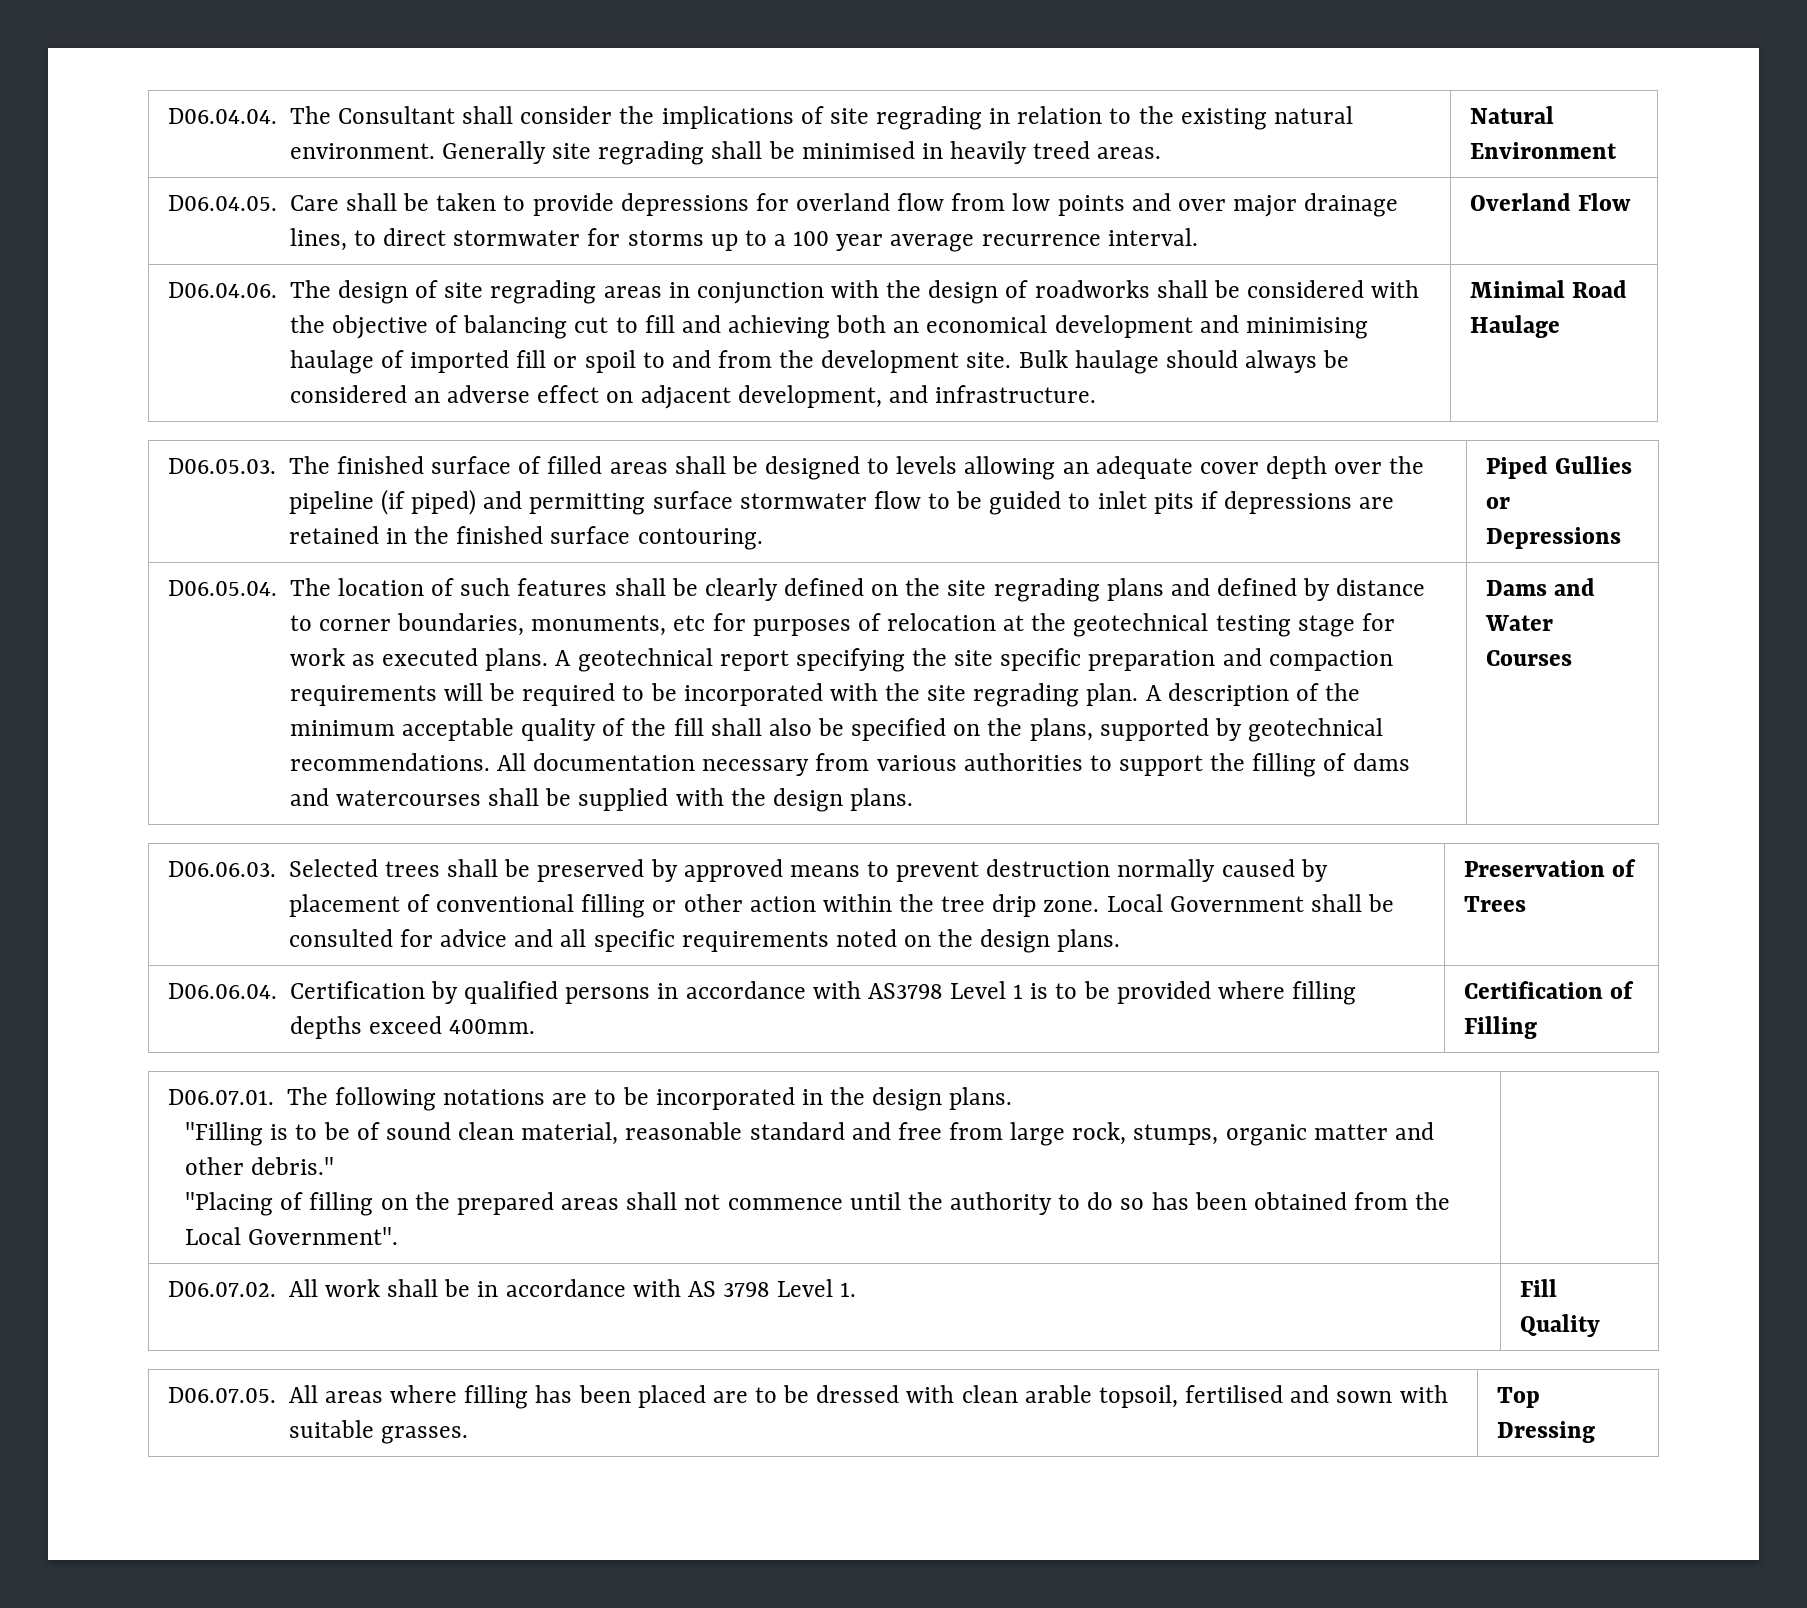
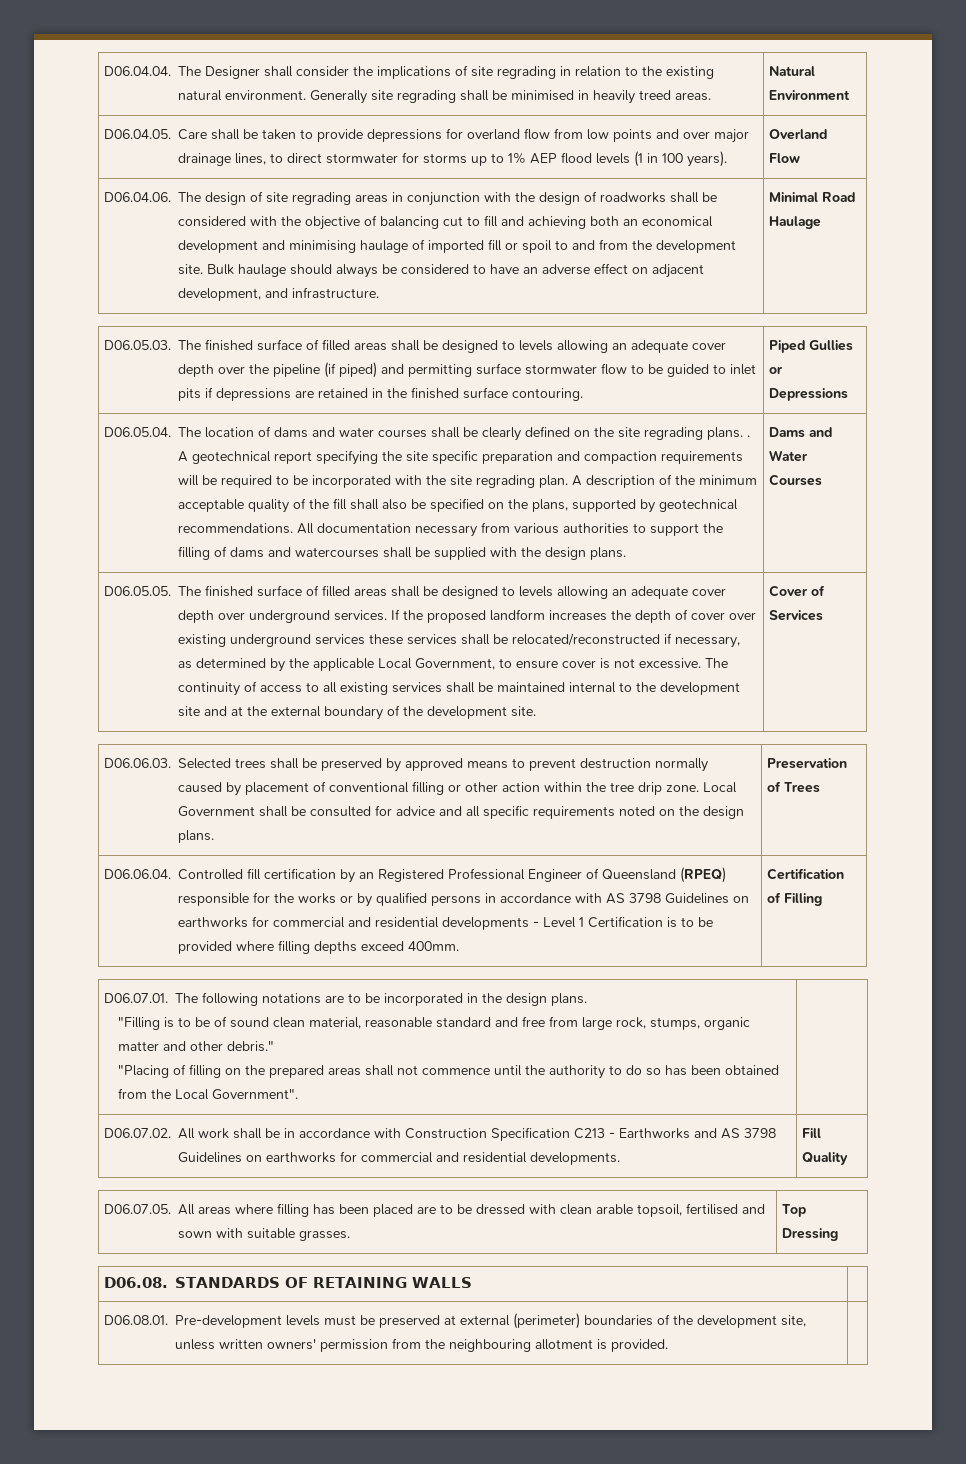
[337,106,455,124] Consultant -> [205,66,261,79] Designer
[774,228,1198,252] a 100 year average recurrence interval. -> [508,151,728,167] 1% AEP flood levels (1 in 100 years).
(407, 394) none -> [473,264,520,274] to have
[460,578,608,596] such features -> [274,427,428,438] dams and water courses
[1106,578,1426,601] [289,613,1395,637] [289,648,549,671] plans and defined by distance to corner boundaries, monuments, etc for purposes of relocation at the geotechnical testing stage for work as executed plans. -> [707,427,751,440] plans. .
(1572, 658) none -> [104,585,727,599] [178,609,757,623] [178,633,741,648] [178,658,729,672] [178,681,741,696] [178,705,537,720] [769,585,826,597] [769,610,824,621] // D06.05.05. The finished surface of filled areas shall be designed to levels allowing an adequate cover depth over underground services. If the proposed landform increases the depth of cover over existing underground services these services shall be relocated/reconstructed if necessary, as determined by the applicable Local Government, to ensure cover is not excessive. The continuity of access to all existing services shall be maintained internal to the development site and at the external boundary of the development site. | Cover of Services
[289,981,425,999] Certification -> [178,867,727,883] [178,892,354,906] Controlled fill certification by an Registered Professional Engineer of Queensland (RPEQ) responsible for the works or
[867,983,943,999] AS3798 -> [606,893,750,904] [178,916,540,930] AS 3798 Guidelines on earthworks for commercial and residential developments -
(1024, 991) none -> [588,916,664,928] Certification
[687,1279,857,1297] AS 3798 Level 1. -> [405,1127,777,1141] [178,1151,621,1165] Construction Specification C213 - Earthworks and AS 3798 Guidelines on earthworks for commercial and residential developments.
(1595, 1432) none -> [104,1277,473,1288] [104,1313,807,1329] [175,1338,669,1352] // D06.08. STANDARDS OF RETAINING WALLS | // D06.08.01. Pre-development levels must be preserved at external (perimeter) boundaries of the development site, unless written owners' permission from the neighbouring allotment is provided. |

